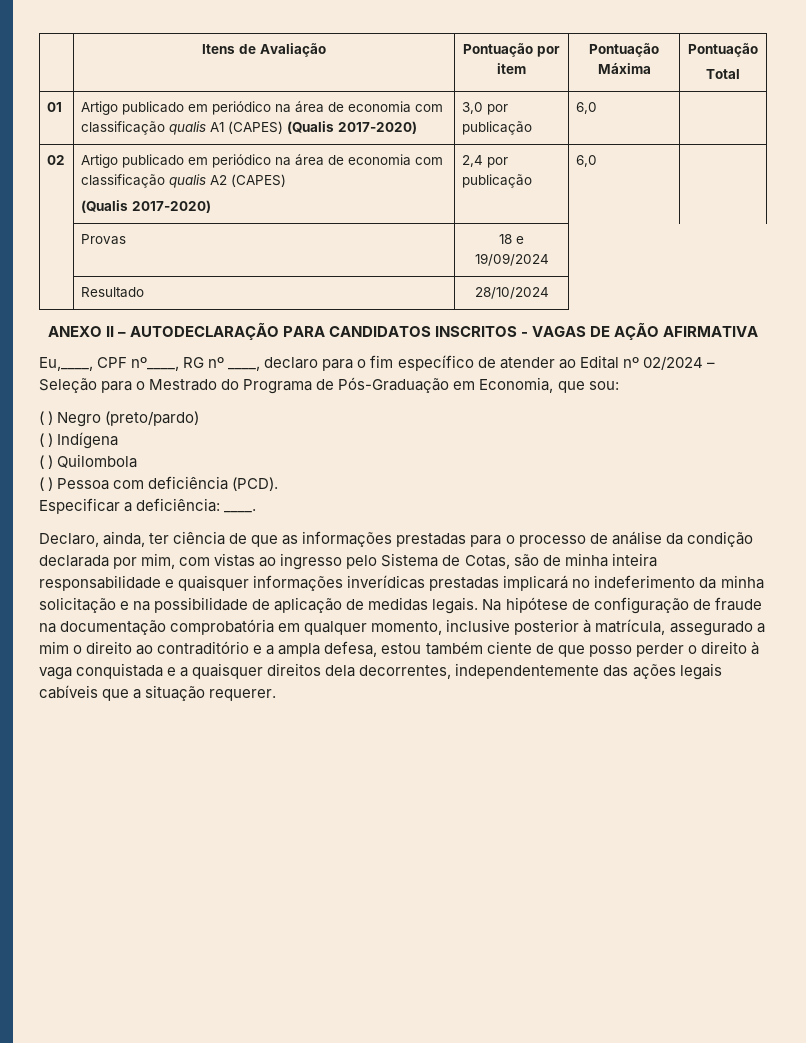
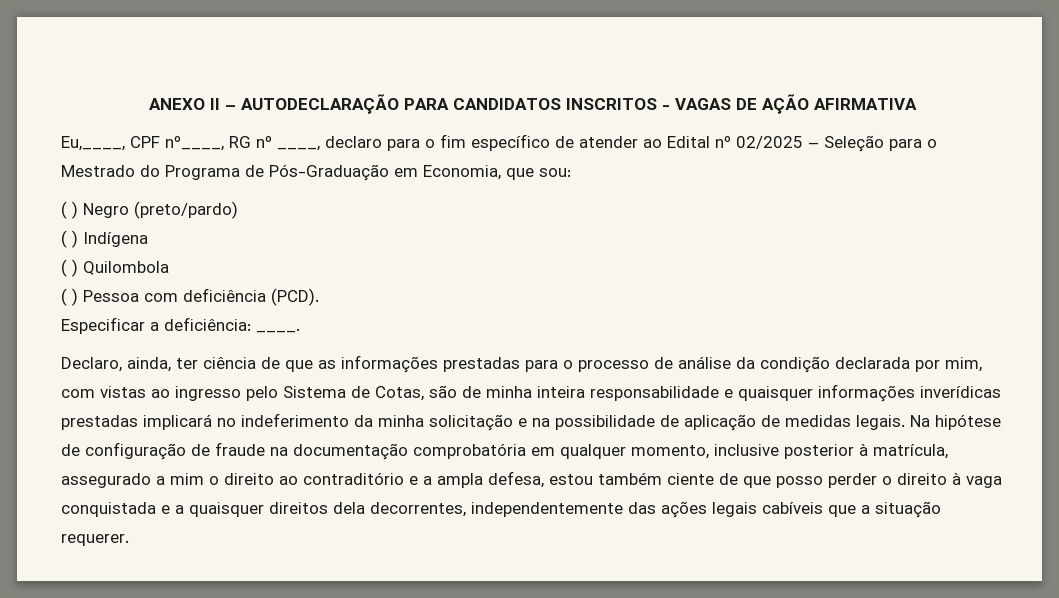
[202,43,326,57] [463,43,560,57] [497,63,526,74] [589,43,659,57] [597,63,651,74] [688,43,758,57] [706,69,740,79] [46,102,62,112] [80,101,443,115] [80,121,417,135] [461,102,508,115] [461,121,532,135] [575,102,597,114] [46,155,65,165] [80,154,443,168] [80,174,286,188] [80,200,211,213] [461,155,508,168] [461,174,532,188] [575,155,597,167] [80,234,126,245] [499,234,524,244] [474,253,549,266] [80,287,144,298] [474,287,549,299] | Itens de Avaliação | Pontuação por item | Pontuação Máxima | Pontuação // Total // 01 | Artigo publicado em periódico na área de economia com classificação qualis A1 (CAPES) (Qualis 2017-2020) | 3,0 por publicação | 6,0 | // 02 | Artigo publicado em periódico na área de economia com classificação qualis A2 (CAPES) // (Qualis 2017-2020) | 2,4 por publicação | 6,0 | // | Provas | 18 e 19/09/2024 // | Resultado | 28/10/2024 // -> (149, 104) none
[642,356,703,370] 02/2024 -> [736,136,803,149] 02/2025

